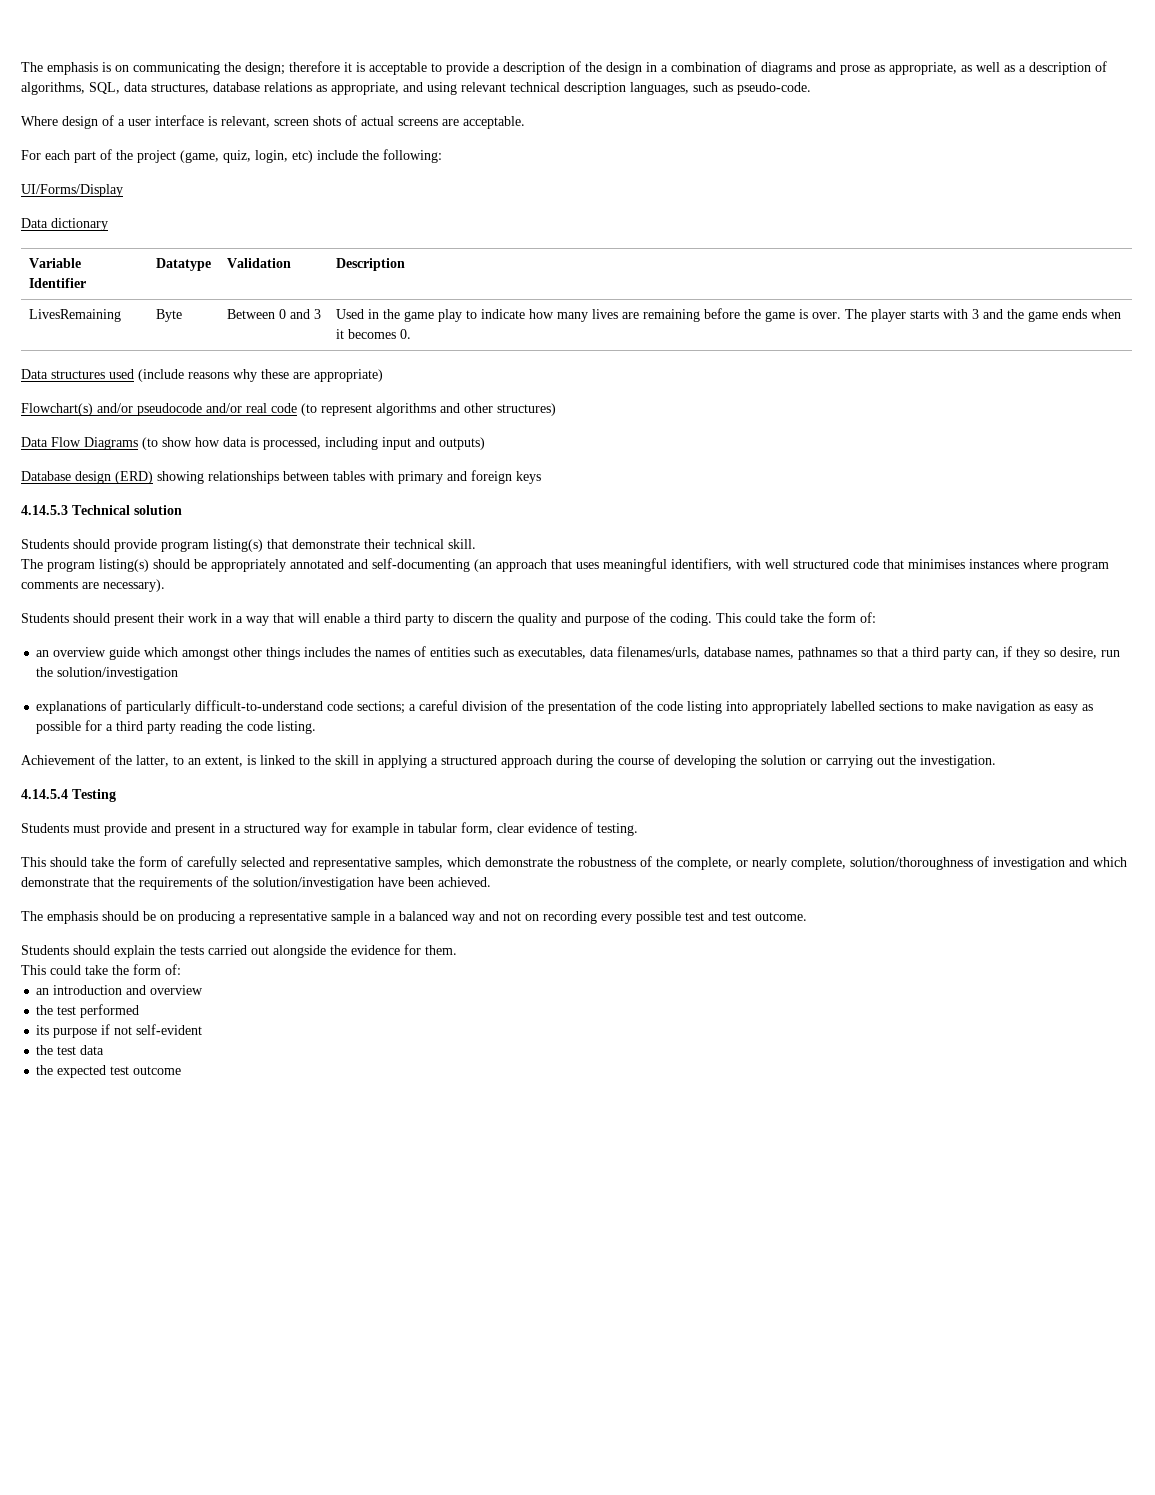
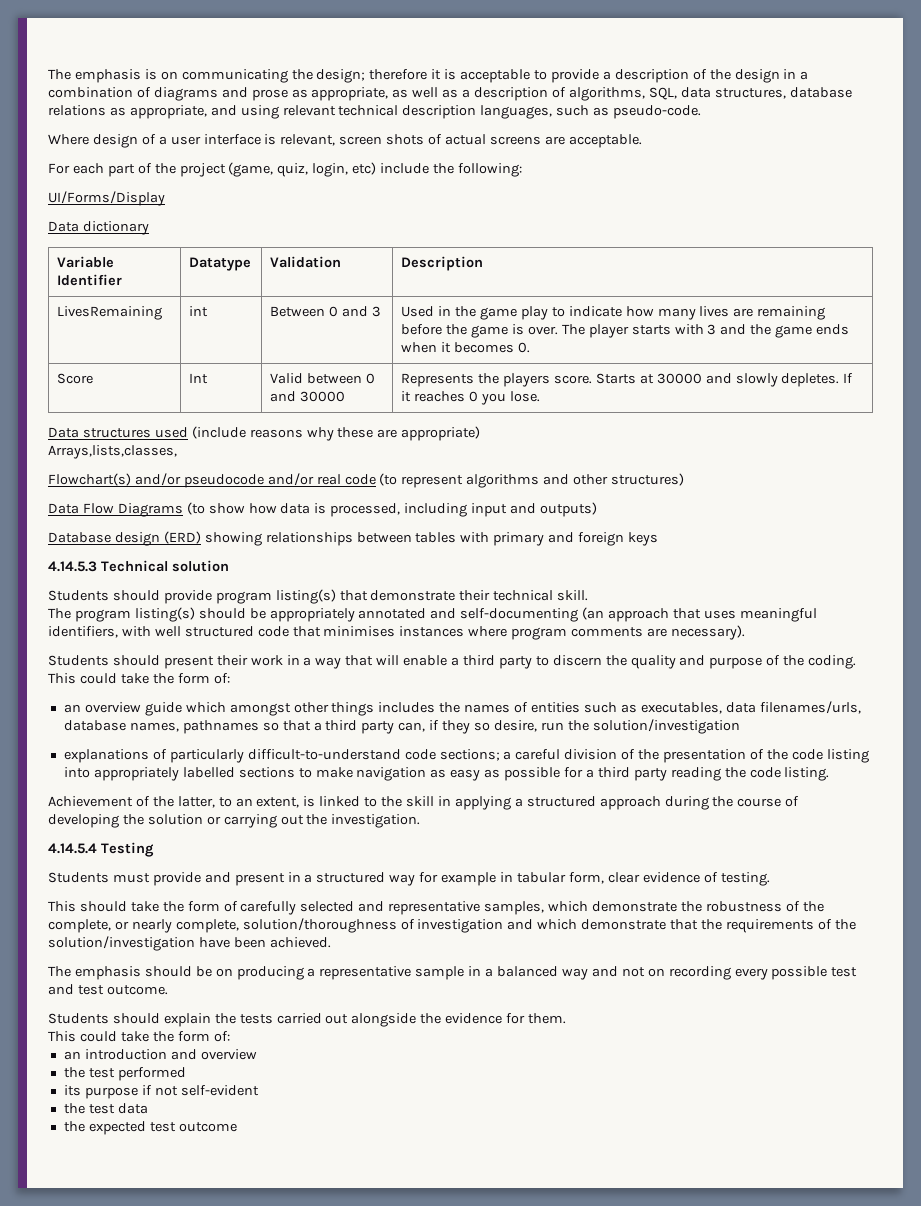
[155,309,182,322] Byte -> [189,306,209,317] int
(411, 334) none -> [57,373,94,384] [189,373,209,384] [270,373,376,384] [270,391,346,402] [401,373,854,387] [401,391,540,405] // Score | Int | Valid between 0 and 30000 | Represents the players score. Starts at 30000 and slowly depletes. If it reaches 0 you lose.
(383, 375) none -> [48,445,177,459] // Arrays,lists,classes,

